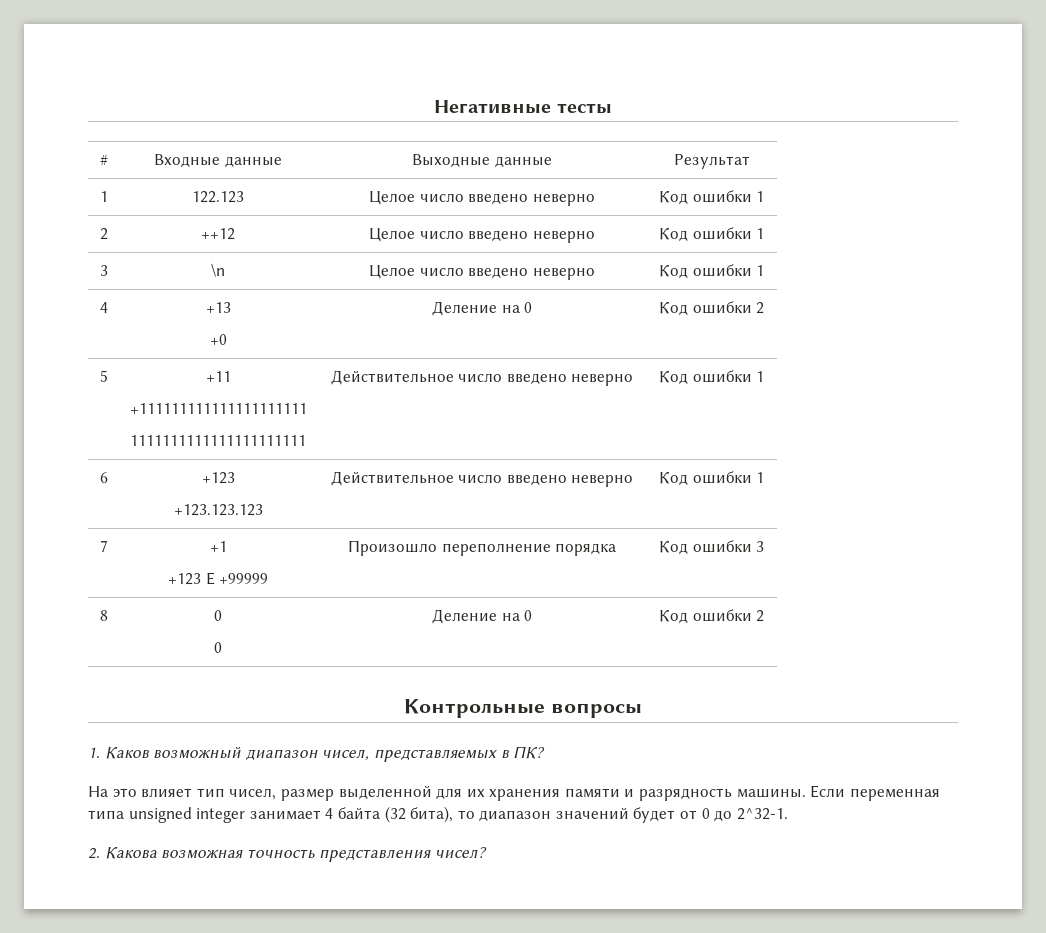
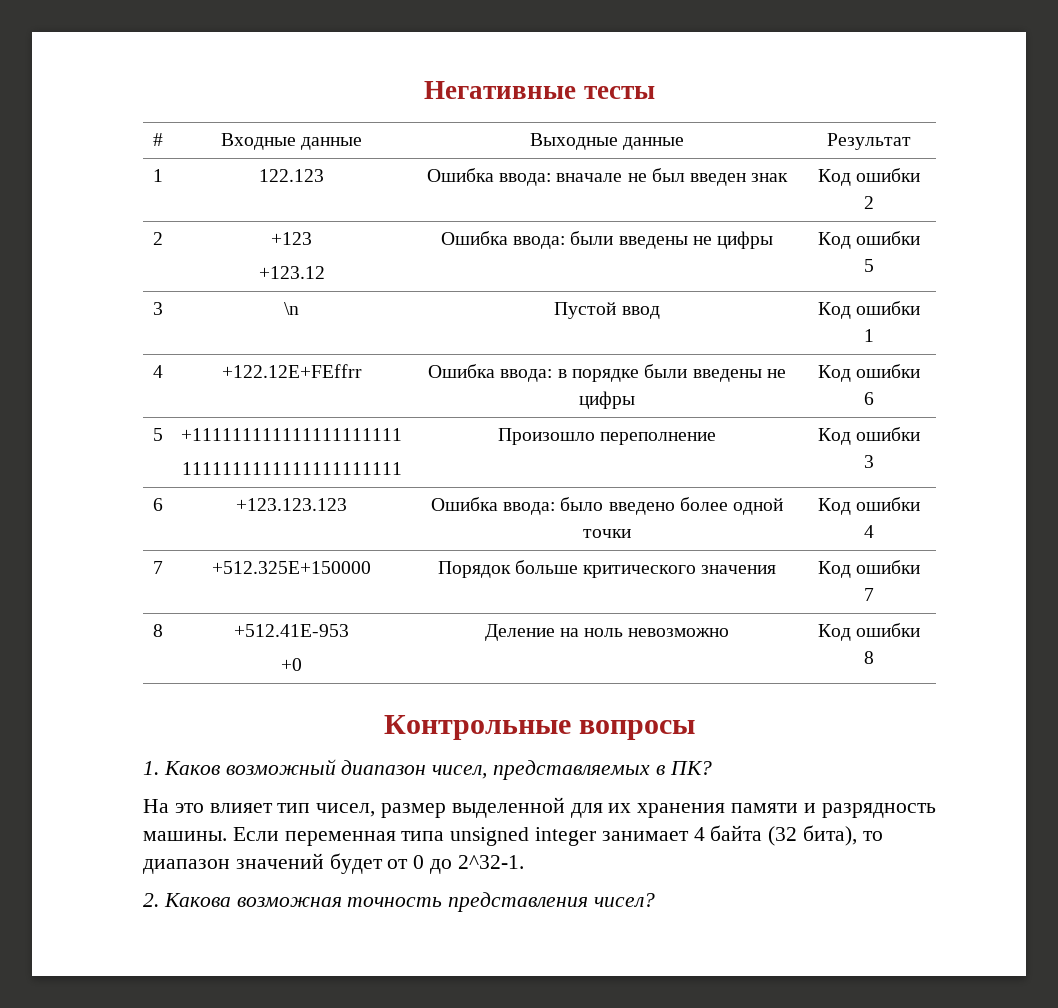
[369,191,595,206] [658,190,765,205] Целое число введено неверно | Код ошибки 1 -> [426,168,789,186] [817,168,921,186] [864,196,874,209] Ошибка ввода: вначале не был введен знак | Код ошибки 2
[201,228,235,240] [369,228,595,243] [658,227,765,242] ++12 | Целое число введено неверно | Код ошибки 1 -> [271,232,312,245] [258,266,325,279] [440,231,774,249] [817,231,921,249] [864,259,874,272] +123 // +123.12 | Ошибка ввода: были введены не цифры | Код ошибки 5
[369,265,595,280] Целое число введено неверно -> [554,302,660,319] Пустой ввод
[205,302,231,313] +13 -> [221,364,362,378] [428,364,786,382] [579,391,635,409] [817,364,921,382] [864,392,874,405] [152,428,163,441] [181,428,402,441] [181,462,402,475] [497,428,717,445] [817,427,921,445] [864,455,874,468] [152,498,163,511] [236,498,347,511] [430,497,784,515] [583,529,631,538] [817,497,921,515] [864,525,874,538] [152,561,163,574] [212,561,371,574] [437,560,777,578] [817,560,921,578] [864,588,874,601] [152,624,163,637] [234,624,349,637] +122.12E+FEffrr | Ошибка ввода: в порядке были введены не цифры | Код ошибки 6 // 5 | +111111111111111111111 // 1111111111111111111111 | Произошло переполнение | Код ошибки 3 // 6 | +123.123.123 | Ошибка ввода: было введено более одной точки | Код ошибки 4 // 7 | +512.325E+150000 | Порядок больше критического значения | Код ошибки 7 // 8 | +512.41E-953
[524,302,533,313] [658,301,765,316] [99,370,108,382] [205,371,231,382] [129,403,307,414] [130,435,306,446] [330,370,634,386] [658,370,765,385] [99,472,108,483] [201,472,235,484] [173,504,263,516] [330,471,634,487] [658,471,765,486] [99,540,108,552] [209,541,227,552] [167,572,269,585] [347,540,617,556] [658,540,765,555] [99,610,108,621] [214,610,222,621] [214,642,222,653] [431,609,533,624] [658,609,765,624] 0 | Код ошибки 2 // 5 | +11 // +111111111111111111111 // 1111111111111111111111 | Действительное число введено неверно | Код ошибки 1 // 6 | +123 // +123.123.123 | Действительное число введено неверно | Код ошибки 1 // 7 | +1 // +123 E +99999 | Произошло переполнение порядка | Код ошибки 3 // 8 | 0 // 0 | Деление на 0 | Код ошибки 2 -> [584,628,730,637] [817,623,921,641] [864,651,874,664] ноль невозможно | Код ошибки 8

